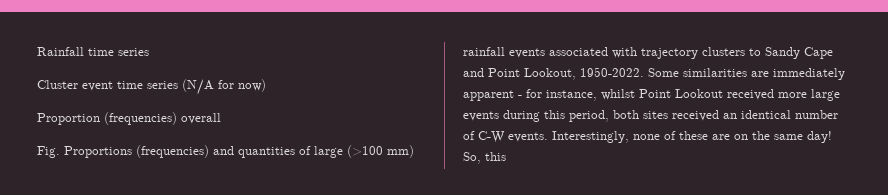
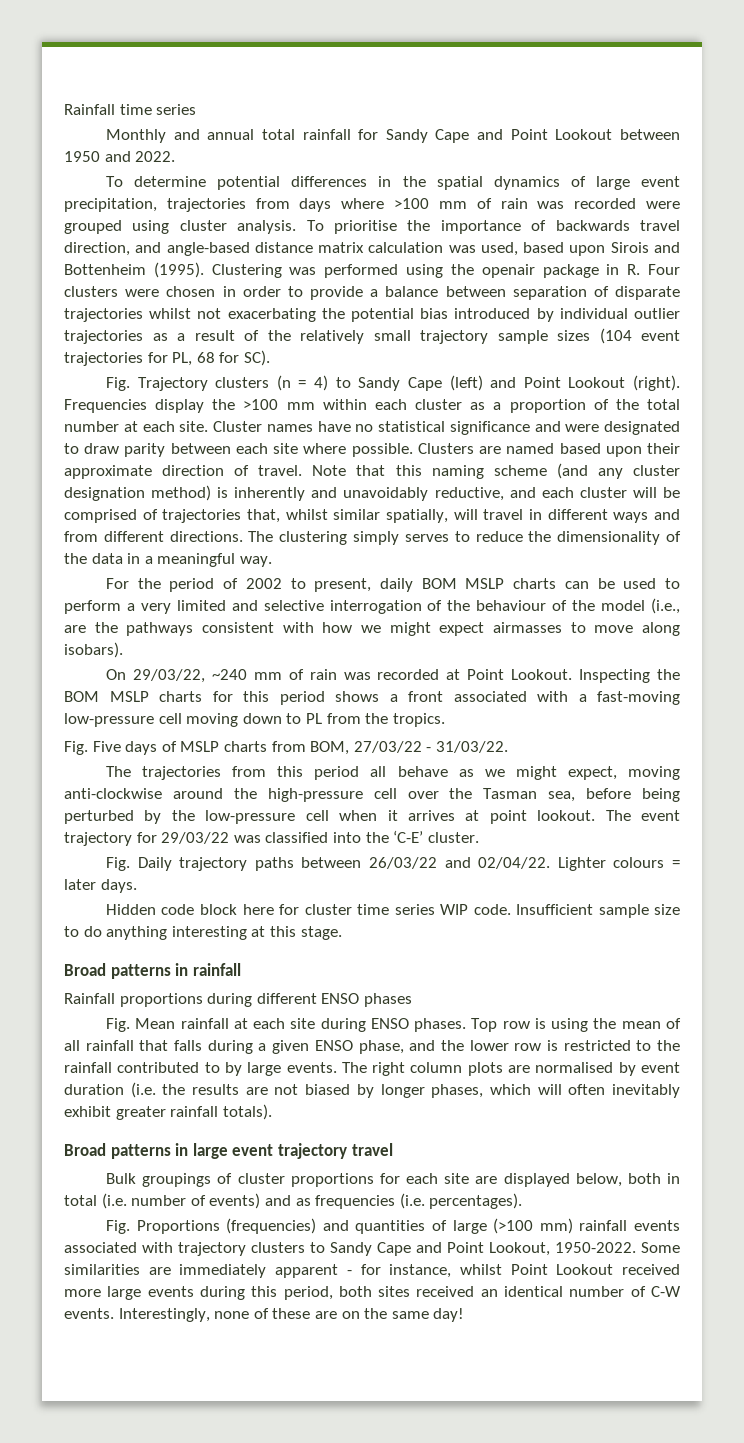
[37,79,266,95] [37,112,221,125] Cluster event time series (N/A for now) // Proportion (frequencies) overall -> [105,129,681,143] [64,151,176,162] [105,176,680,190] [64,198,680,212] [64,220,680,234] [64,242,680,256] [64,262,681,278] [64,286,680,300] [64,308,680,322] [64,328,680,344] [64,350,270,366] [105,375,681,391] [64,399,680,413] [64,421,680,435] [64,443,680,457] [64,463,680,479] [64,485,680,501] [64,509,680,523] [64,531,681,545] [64,553,272,567] [105,578,680,592] [64,598,680,614] [64,622,680,636] [64,642,123,658] [105,669,680,683] [64,691,680,705] [64,713,445,727] [64,741,508,755] [105,766,680,780] [64,788,680,802] [64,810,680,824] [64,830,479,846] [105,857,681,871] [64,879,137,893] [105,904,680,918] [64,926,342,940] [64,963,241,979] [64,993,412,1007] [105,1018,681,1032] [64,1040,680,1054] [64,1062,680,1076] [64,1082,680,1098] [64,1104,272,1120] [64,1143,393,1159] [105,1173,680,1187] [64,1193,523,1209] Monthly and annual total rainfall for Sandy Cape and Point Lookout between 1950 and 2022. // To determine potential differences in the spatial dynamics of large event precipitation, trajectories from days where >100 mm of rain was recorded were grouped using cluster analysis. To prioritise the importance of backwards travel direction, and angle-based distance matrix calculation was used, based upon Sirois and Bottenheim (1995). Clustering was performed using the openair package in R. Four clusters were chosen in order to provide a balance between separation of disparate trajectories whilst not exacerbating the potential bias introduced by individual outlier trajectories as a result of the relatively small trajectory sample sizes (104 event trajectories for PL, 68 for SC). // Fig. Trajectory clusters (n = 4) to Sandy Cape (left) and Point Lookout (right). Frequencies display the >100 mm within each cluster as a proportion of the total number at each site. Cluster names have no statistical significance and were designated to draw parity between each site where possible. Clusters are named based upon their approximate direction of travel. Note that this naming scheme (and any cluster designation method) is inherently and unavoidably reductive, and each cluster will be comprised of trajectories that, whilst similar spatially, will travel in different ways and from different directions. The clustering simply serves to reduce the dimensionality of the data in a meaningful way. // For the period of 2002 to present, daily BOM MSLP charts can be used to perform a very limited and selective interrogation of the behaviour of the model (i.e., are the pathways consistent with how we might expect airmasses to move along isobars). // On 29/03/22, ~240 mm of rain was recorded at Point Lookout. Inspecting the BOM MSLP charts for this period shows a front associated with a fast-moving low-pressure cell moving down to PL from the tropics. // Fig. Five days of MSLP charts from BOM, 27/03/22 - 31/03/22. // The trajectories from this period all behave as we might expect, moving anti-clockwise around the high-pressure cell over the Tasman sea, before being perturbed by the low-pressure cell when it arrives at point lookout. The event trajectory for 29/03/22 was classified into the ‘C-E’ cluster. // Fig. Daily trajectory paths between 26/03/22 and 02/04/22. Lighter colours = later days. // Hidden code block here for cluster time series WIP code. Insufficient sample size to do anything interesting at this stage. // Broad patterns in rainfall // Rainfall proportions during different ENSO phases // Fig. Mean rainfall at each site during ENSO phases. Top row is using the mean of all rainfall that falls during a given ENSO phase, and the lower row is restricted to the rainfall contributed to by large events. The right column plots are normalised by event duration (i.e. the results are not biased by longer phases, which will often inevitably exhibit greater rainfall totals). // Broad patterns in large event trajectory travel // Bulk groupings of cluster proportions for each site are displayed below, both in total (i.e. number of events) and as frequencies (i.e. percentages).
[463,152,506,164] So, this -> (465, 1315) none

